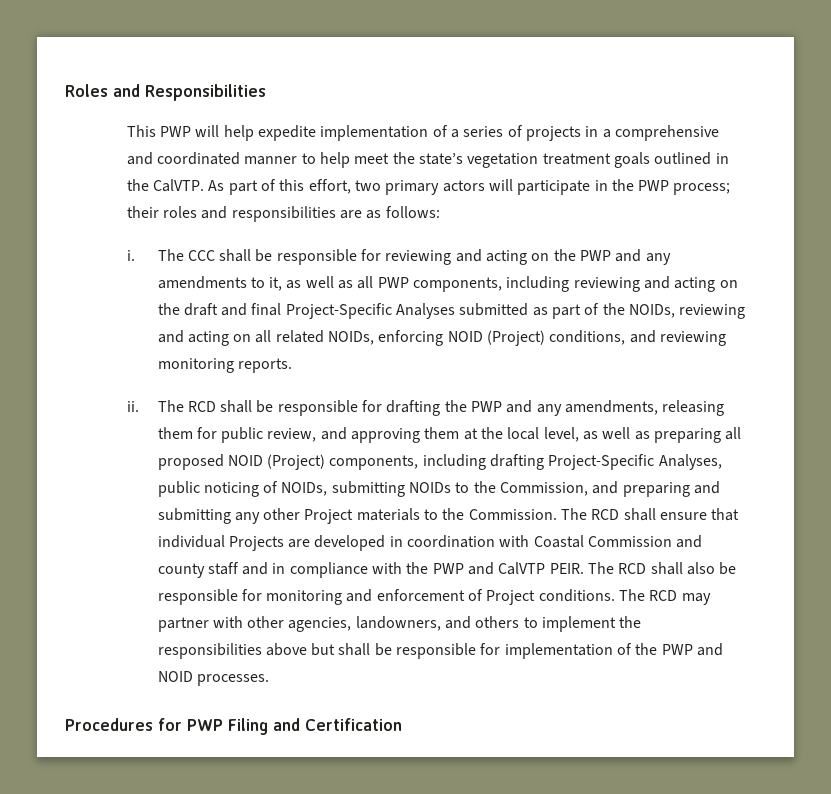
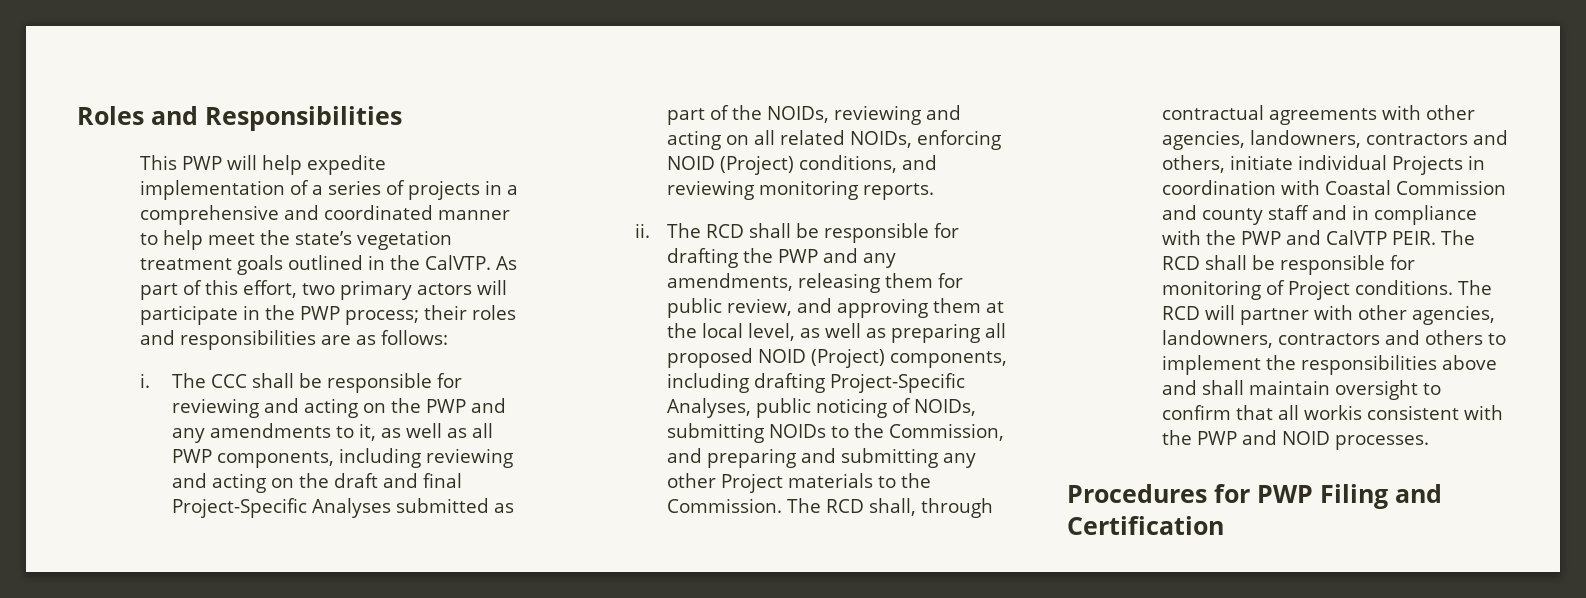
[623,508,740,521] [157,535,386,551] shall ensure that individual Projects are developed -> [869,498,994,518] [1162,105,1476,125] [1162,130,1509,150] [1162,155,1464,175] shall, through contractual agreements with other agencies, landowners, contractors and others, initiate individual Projects
[686,562,715,575] also -> (1248, 262) none
[346,589,465,602] and enforcement -> (1262, 290) none
[681,593,711,605] may -> [1205,305,1236,320] will
(441, 623) none -> [1278,333,1381,345] contractors
[311,643,633,659] but shall be responsible for implementation of -> [1162,380,1442,400] [1162,405,1504,420] and shall maintain oversight to confirm that all workis consistent with

